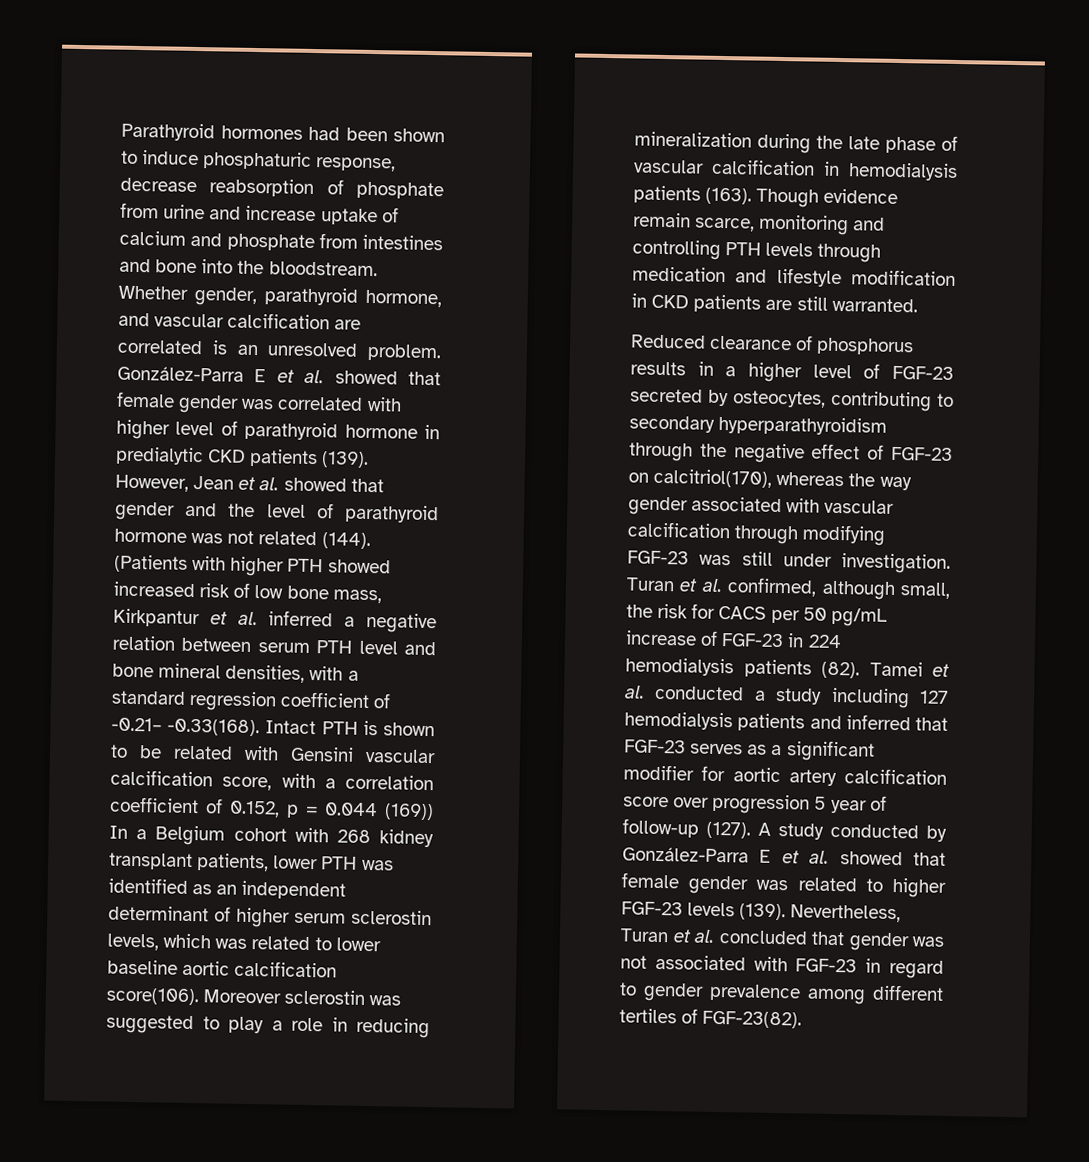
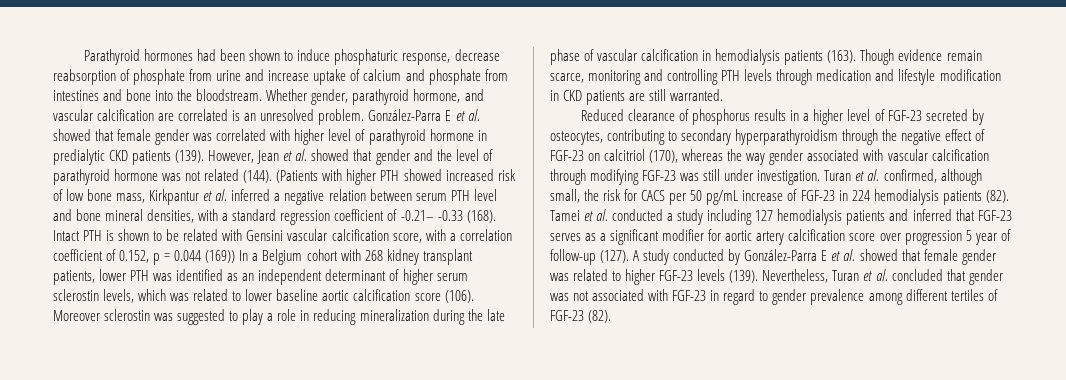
[167,718,261,737] -0.33(168). -> [437,210,496,223] -0.33 (168).
[106,987,199,1006] score(106). -> [414,290,474,303] score (106).
[653,468,773,488] calcitriol(170), -> [604,149,679,163] calcitriol (170),
[702,1010,803,1029] FGF-23(82). -> [550,310,612,323] FGF-23 (82).

